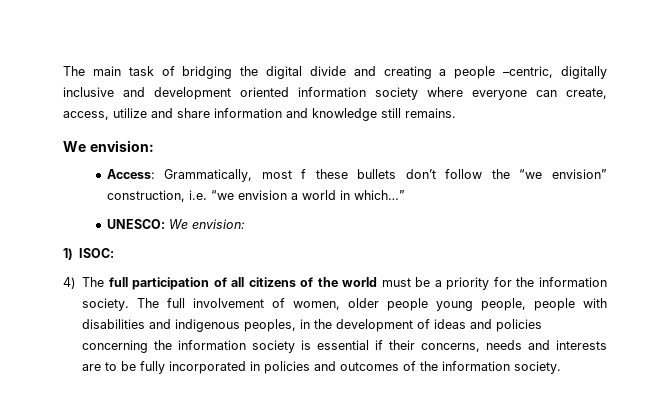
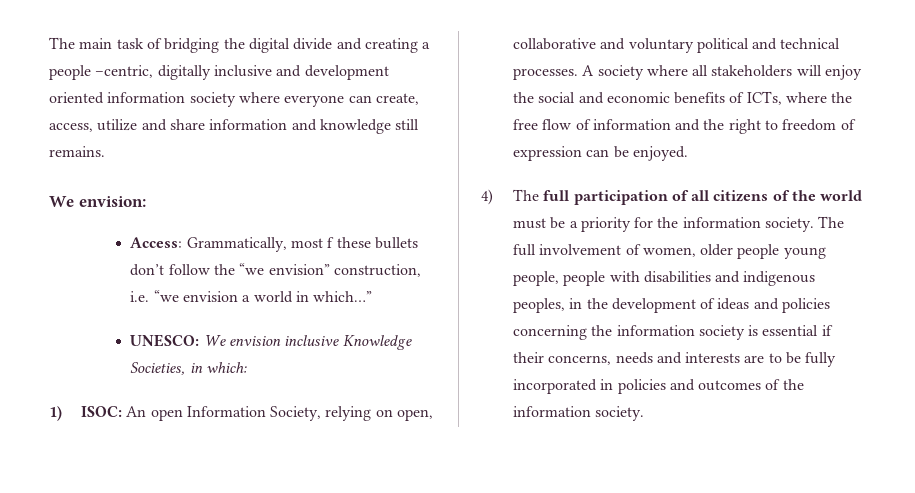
[191,219,245,229] [63,248,115,260] envision: // 1) ISOC: -> [228,335,412,350] [130,362,247,375] [49,406,434,421] [512,38,841,53] [512,65,863,80] [512,91,853,105] [512,119,856,134] [512,146,688,161] envision inclusive Knowledge Societies, in which: // 1) ISOC: An open Information Society, relying on open, collaborative and voluntary political and technical processes. A society where all stakeholders will enjoy the social and economic benefits of ICTs, where the free flow of information and the right to freedom of expression can be enjoyed.

